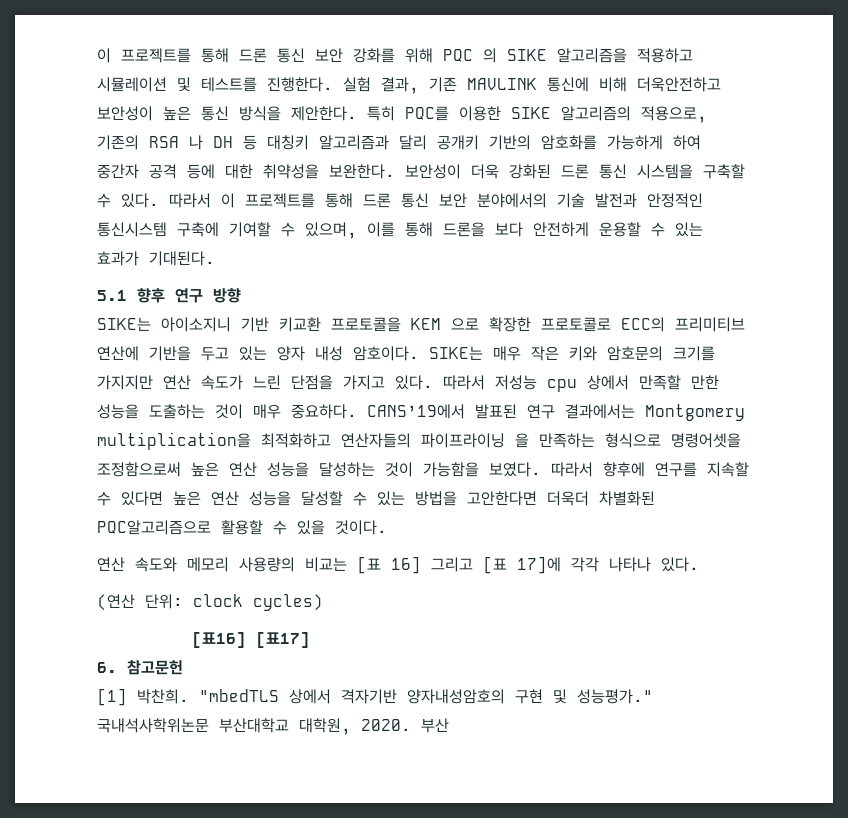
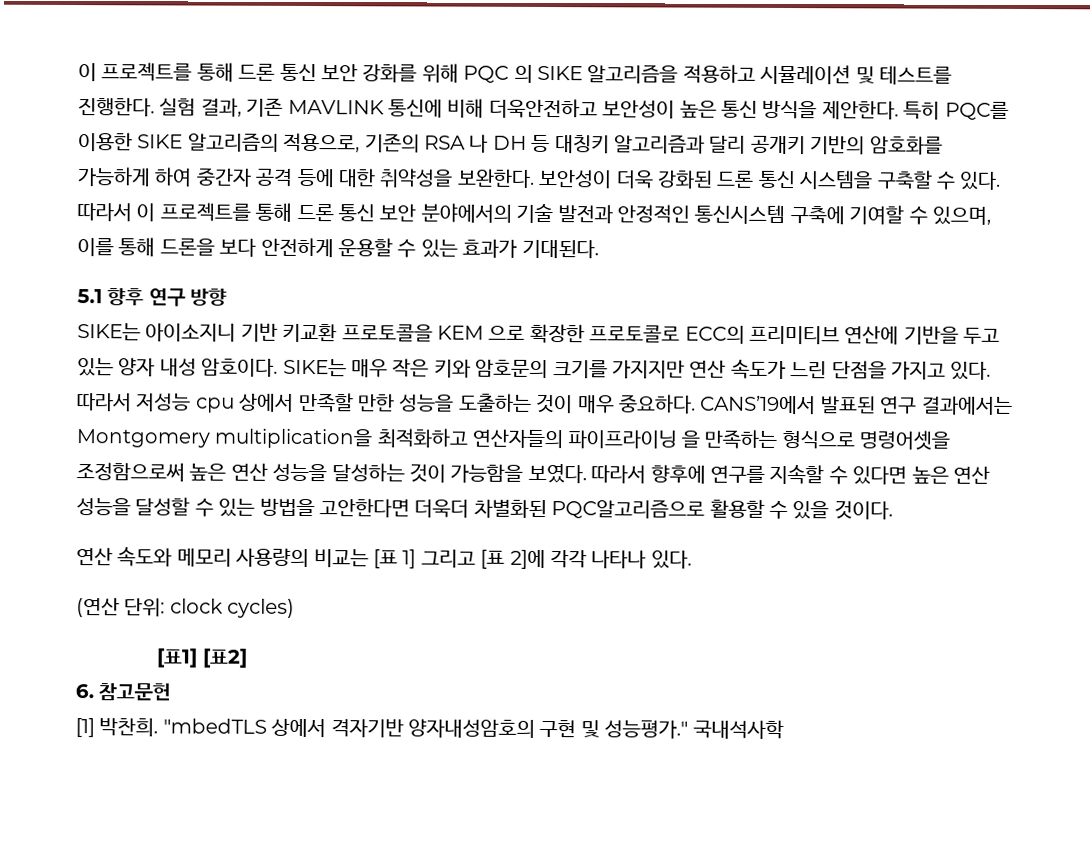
[391,556,421,574] 16] -> [402,549,417,569] 1]
[517,556,561,574] 17]에 -> [509,549,546,570] 2]에
[192,632,311,648] [표16] [표17] -> [156,648,248,668] [표1] [표2]
[97,718,449,735] 국내석사학위논문 부산대학교 대학원, 2020. 부산 -> [692,719,784,740] 국내석사학

